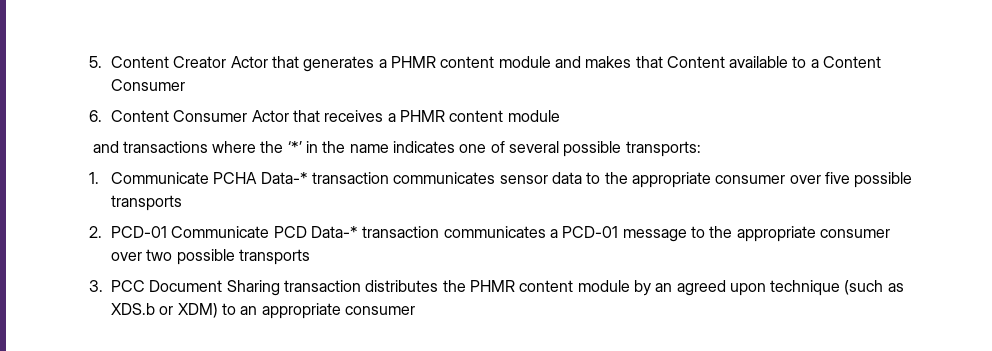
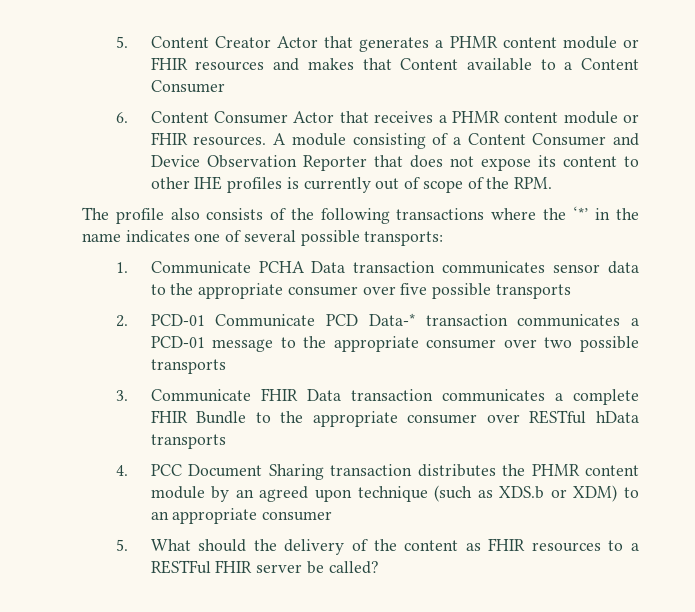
(551, 62) none -> [623,39,639,48] [150,57,265,71] or FHIR resources
[92,141,119,153] // and -> [623,114,639,123] [150,132,639,149] [150,155,640,171] [150,176,552,193] [82,207,390,224] or FHIR resources. A module consisting of a Content Consumer and Device Observation Reporter that does not expose its content to other IHE profiles is currently out of scope of the RPM. // The profile also consists of the following
[260,172,308,184] Data-* -> [311,261,346,273] Data
(104, 286) none -> [150,388,639,405] [150,410,639,427] [150,434,226,449] [116,465,129,476] Communicate FHIR Data transaction communicates a complete FHIR Bundle to the appropriate consumer over RESTful hData transports // 4.
(415, 310) none -> [116,538,639,555] [150,560,379,574] // 5. What should the delivery of the content as FHIR resources to a RESTFul FHIR server be called?

